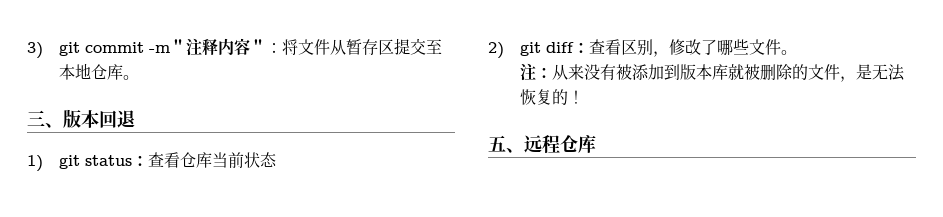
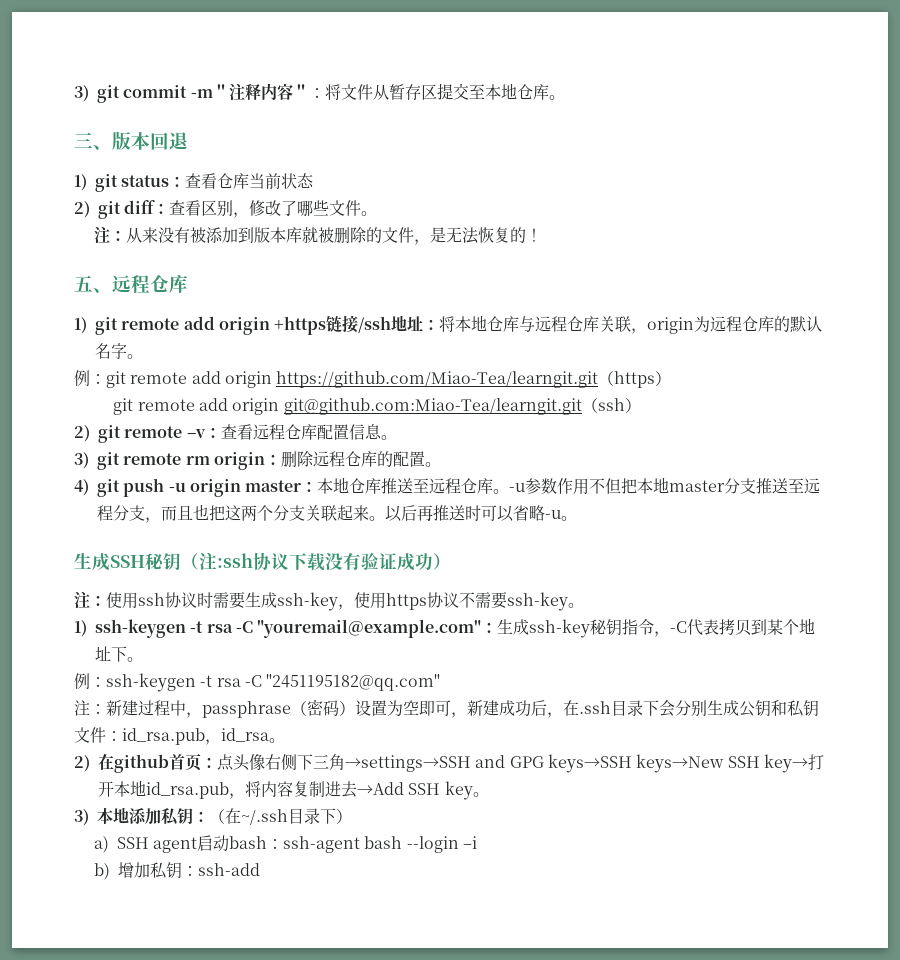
(596, 143) none -> [74,315,823,335] [95,343,143,359] [74,370,672,388] [113,398,641,415] [74,424,397,443] [74,451,441,470] [74,477,821,497] [97,504,577,523] [74,552,451,571] [74,591,584,611] [74,618,816,638] [95,646,143,662] [74,673,441,692] [74,699,819,718] [74,727,285,745] [74,753,824,773] [98,780,489,800] [74,807,352,826] [93,835,477,853] [93,862,260,880] // 1) git remote add origin +https链接/ssh地址：将本地仓库与远程仓库关联，origin为远程仓库的默认名字。 // 例：git remote add origin https://github.com/Miao-Tea/learngit.git（https） // git remote add origin git@github.com:Miao-Tea/learngit.git（ssh） // 2) git remote –v：查看远程仓库配置信息。 // 3) git remote rm origin：删除远程仓库的配置。 // 4) git push -u origin master：本地仓库推送至远程仓库。-u参数作用不但把本地master分支推送至远程分支，而且也把这两个分支关联起来。以后再推送时可以省略-u。 // 生成SSH秘钥（注:ssh协议下载没有验证成功） // 注：使用ssh协议时需要生成ssh-key，使用https协议不需要ssh-key。 // 1) ssh-keygen -t rsa -C "youremail@example.com"：生成ssh-key秘钥指令，-C代表拷贝到某个地址下。 // 例：ssh-keygen -t rsa -C "2451195182@qq.com" // 注：新建过程中，passphrase（密码）设置为空即可，新建成功后，在.ssh目录下会分别生成公钥和私钥文件：id_rsa.pub，id_rsa。 // 2)在github首页：点头像右侧下三角→settings→SSH and GPG keys→SSH keys→New SSH key→打开本地id_rsa.pub，将内容复制进去→Add SSH key。 // 3)本地添加私钥：（在~/.ssh目录下） // a) SSH agent启动bash：ssh-agent bash --login –i // b)增加私钥：ssh-add

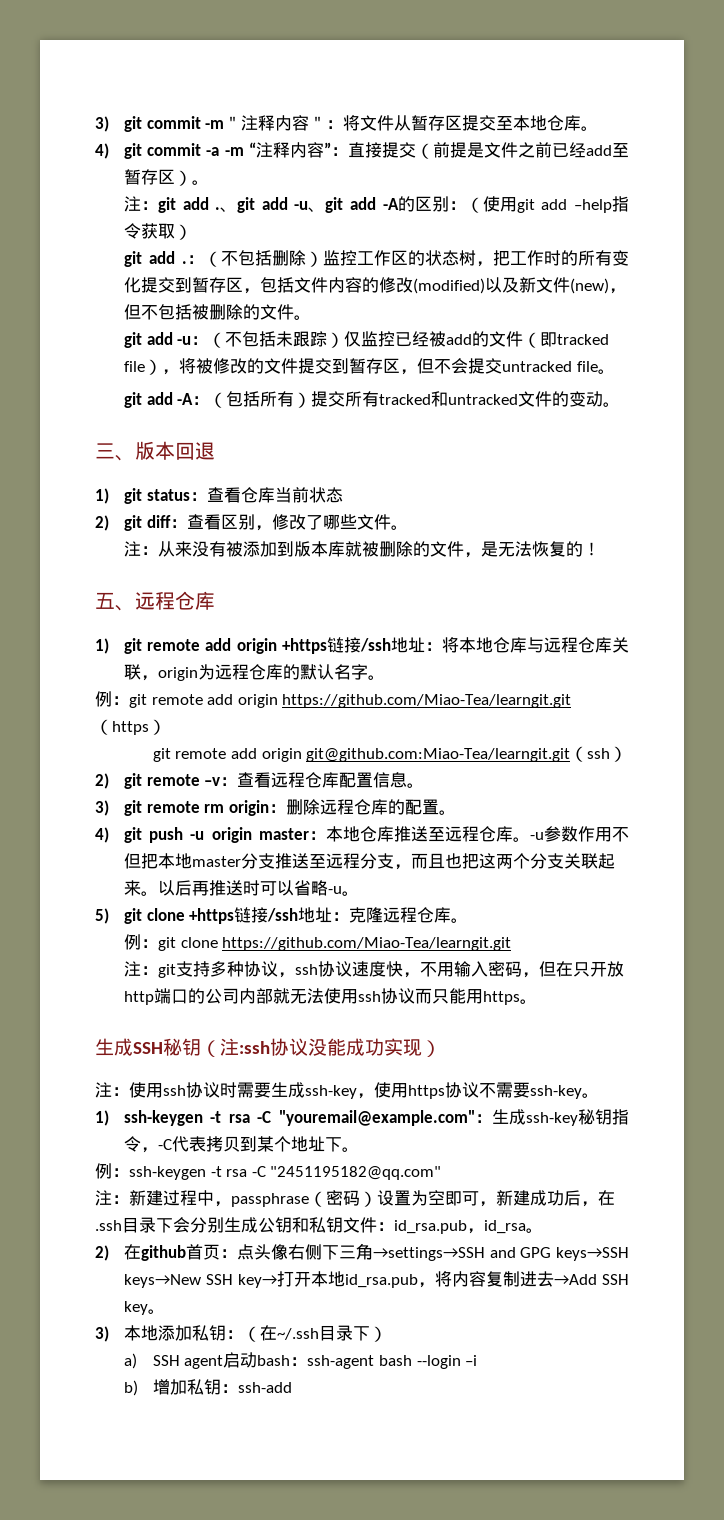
(565, 97) none -> [95,142,629,159] [123,169,209,186] [123,196,629,213] [123,223,192,240] [123,250,629,267] [123,277,626,294] [123,304,311,320] [123,331,610,348] [123,358,615,375] [123,391,621,408] // 4) git commit -a -m “注释内容”：直接提交（前提是文件之前已经add至暂存区）。 // 注：git add .、git add -u、git add -A的区别：（使用git add –help指令获取） // git add .：（不包括删除）监控工作区的状态树，把工作时的所有变化提交到暂存区，包括文件内容的修改(modified)以及新文件(new)，但不包括被删除的文件。 // git add -u：（不包括未跟踪）仅监控已经被add的文件（即tracked file），将被修改的文件提交到暂存区，但不会提交untracked file。 // git add -A：（包括所有）提交所有tracked和untracked文件的变动。
(577, 518) none -> [95,907,469,924] [123,934,512,951] [123,961,624,978] [123,988,537,1005] // 5) git clone +https链接/ssh地址：克隆远程仓库。 // 例：git clone https://github.com/Miao-Tea/learngit.git // 注：git支持多种协议，ssh协议速度快，不用输入密码，但在只开放http端口的公司内部就无法使用ssh协议而只能用https。
[289,553,433,571] 下载没有验证成功 -> [308,1038,422,1056] 没能成功实现

